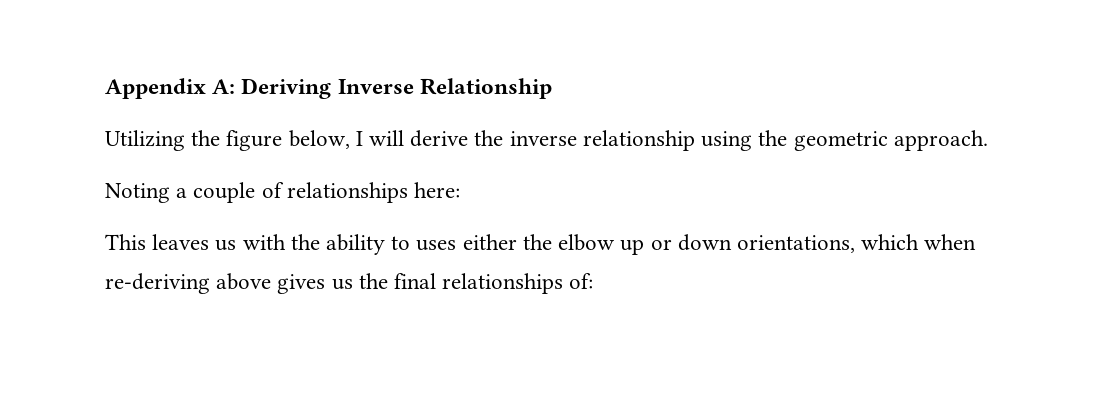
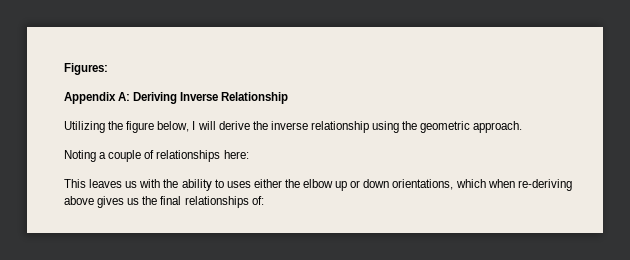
(105, 88) none -> [64,63,108,75] Figures: //

